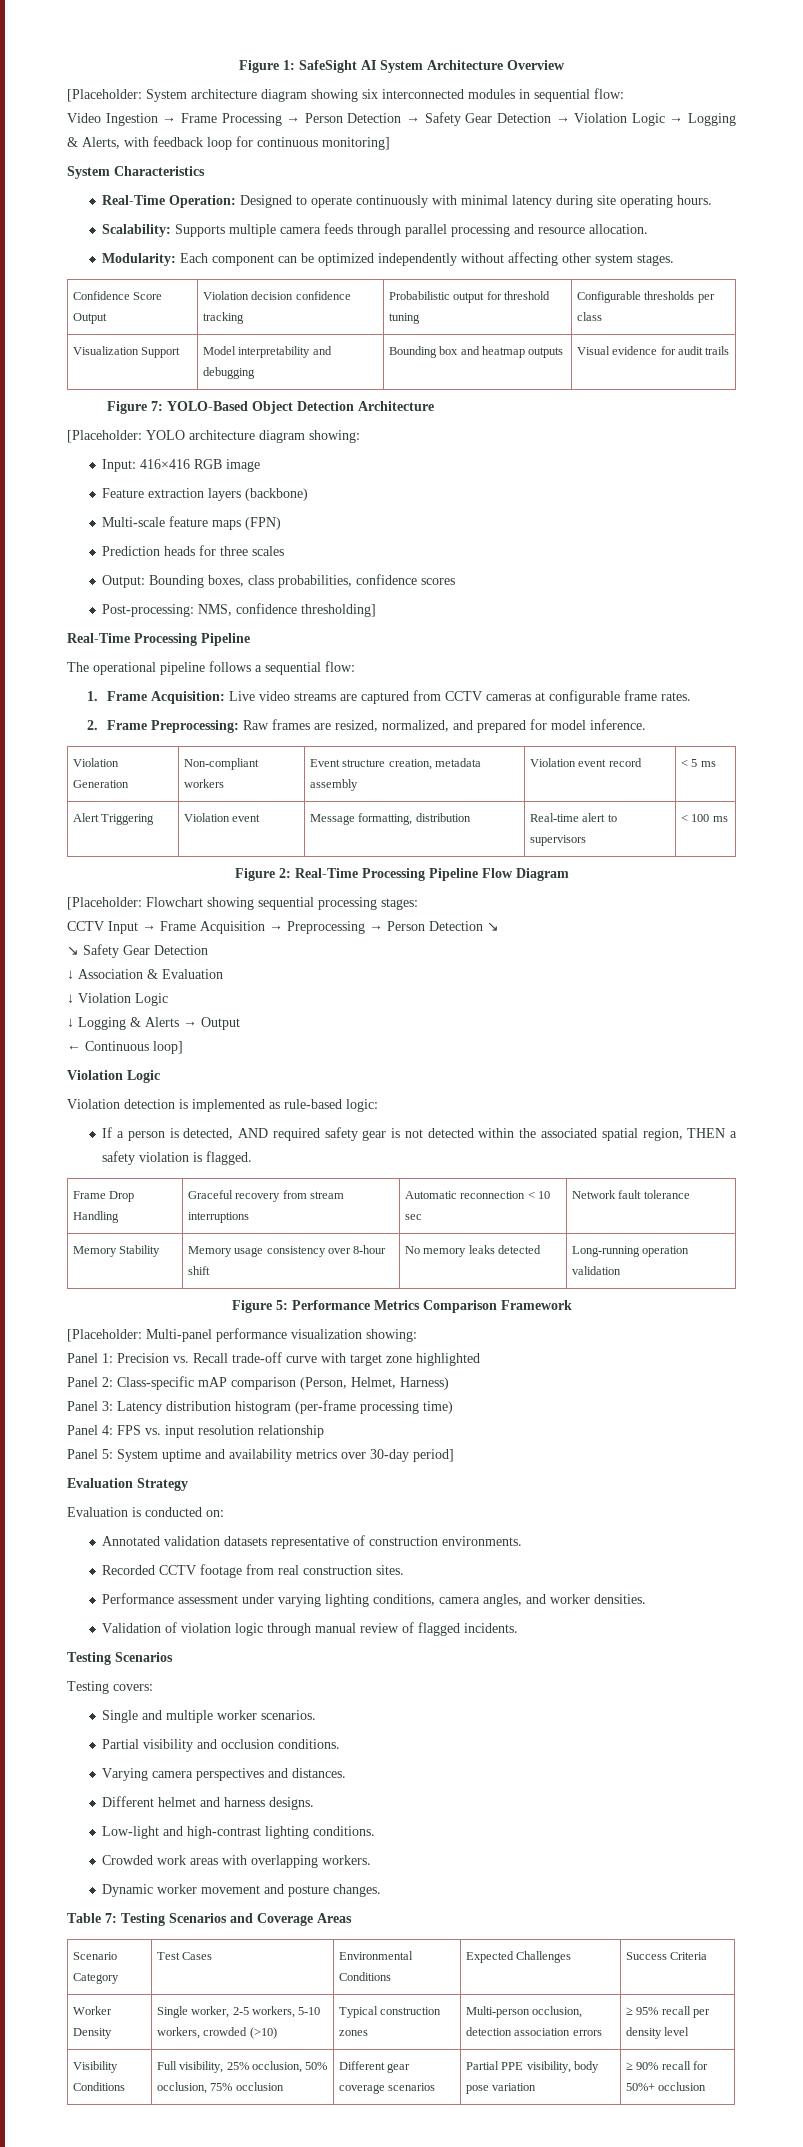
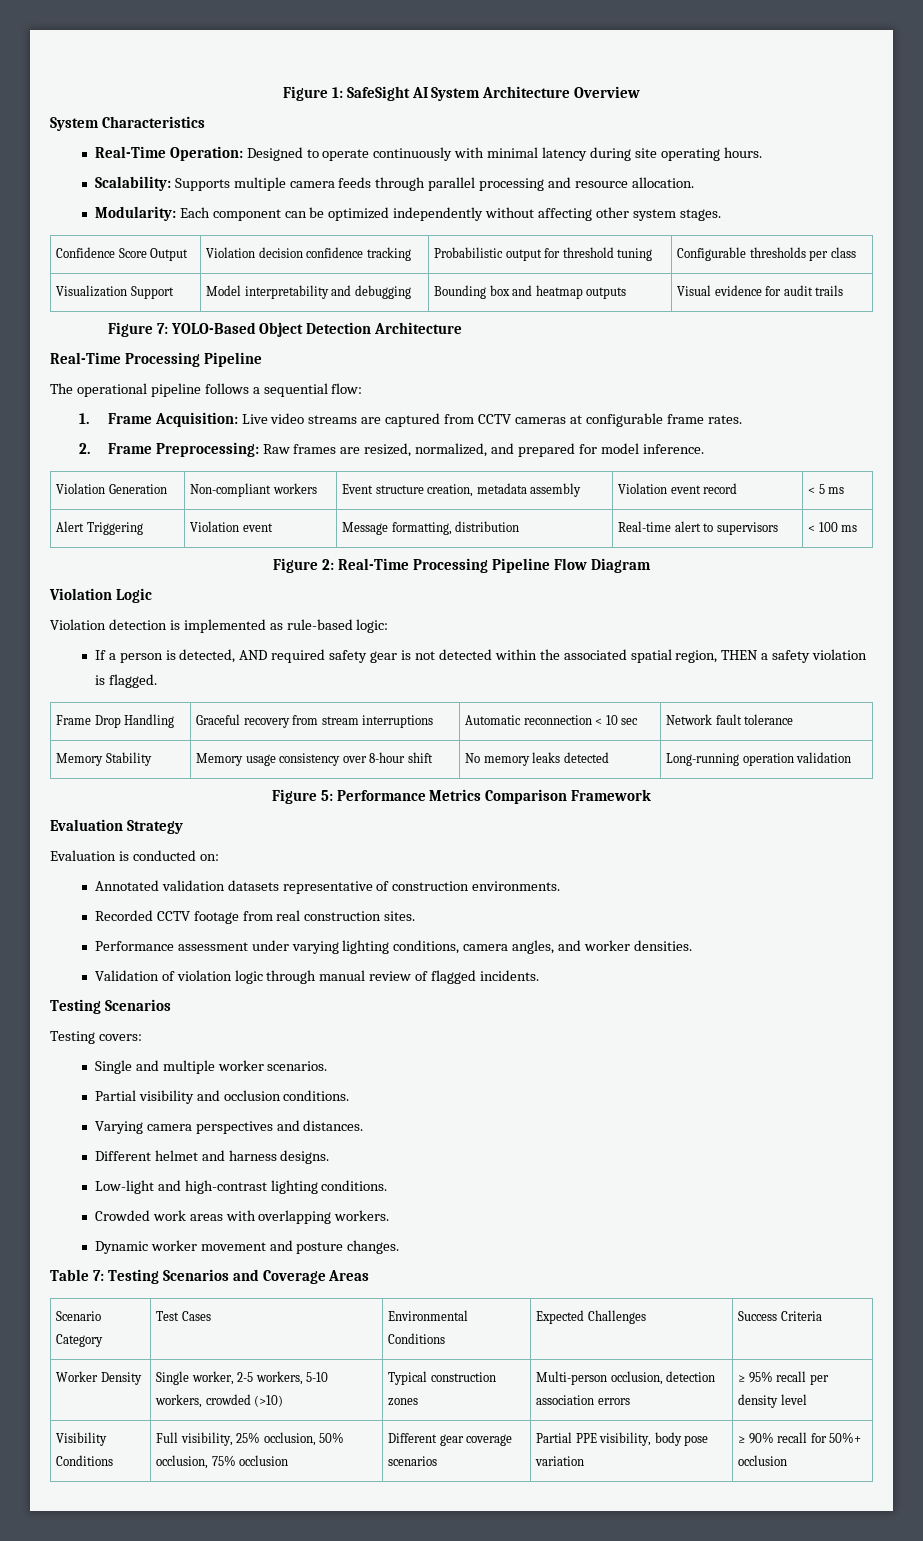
[67,88,624,102] [67,112,736,126] [67,136,390,150] // [Placeholder: System architecture diagram showing six interconnected modules in sequential flow: // Video Ingestion → Frame Processing → Person Detection → Safety Gear Detection → Violation Logic → Logging & Alerts, with feedback loop for continuous monitoring] -> (641, 92) none
[67,430,360,443] [102,459,261,472] [102,488,309,501] [102,516,282,530] [102,545,285,556] [102,574,456,588] [102,603,377,617] // [Placeholder: YOLO architecture diagram showing: // Input: 416×416 RGB image // Feature extraction layers (backbone) // Multi-scale feature maps (FPN) // Prediction heads for three scales // Output: Bounding boxes, class probabilities, confidence scores // Post-processing: NMS, confidence thresholding] -> (463, 328) none
[67,897,418,910] [67,921,499,934] [67,944,208,958] [67,969,223,979] [67,993,168,1006] [67,1017,240,1030] [67,1041,183,1054] // [Placeholder: Flowchart showing sequential processing stages: // CCTV Input → Frame Acquisition → Preprocessing → Person Detection ↘ // ↘ Safety Gear Detection // ↓ Association & Evaluation // ↓ Violation Logic // ↓ Logging & Alerts → Output // ← Continuous loop] -> (651, 565) none
[67,1328,417,1342] [67,1352,480,1366] [67,1376,449,1390] [67,1400,453,1414] [67,1425,324,1438] [67,1449,454,1462] // [Placeholder: Multi-panel performance visualization showing: // Panel 1: Precision vs. Recall trade-off curve with target zone highlighted // Panel 2: Class-specific mAP comparison (Person, Helmet, Harness) // Panel 3: Latency distribution histogram (per-frame processing time) // Panel 4: FPS vs. input resolution relationship // Panel 5: System uptime and availability metrics over 30-day period] -> (652, 795) none

